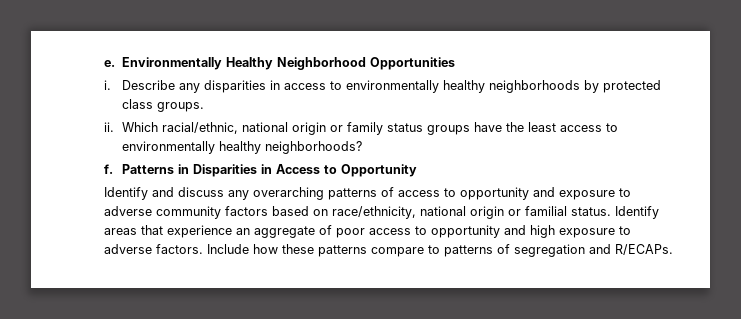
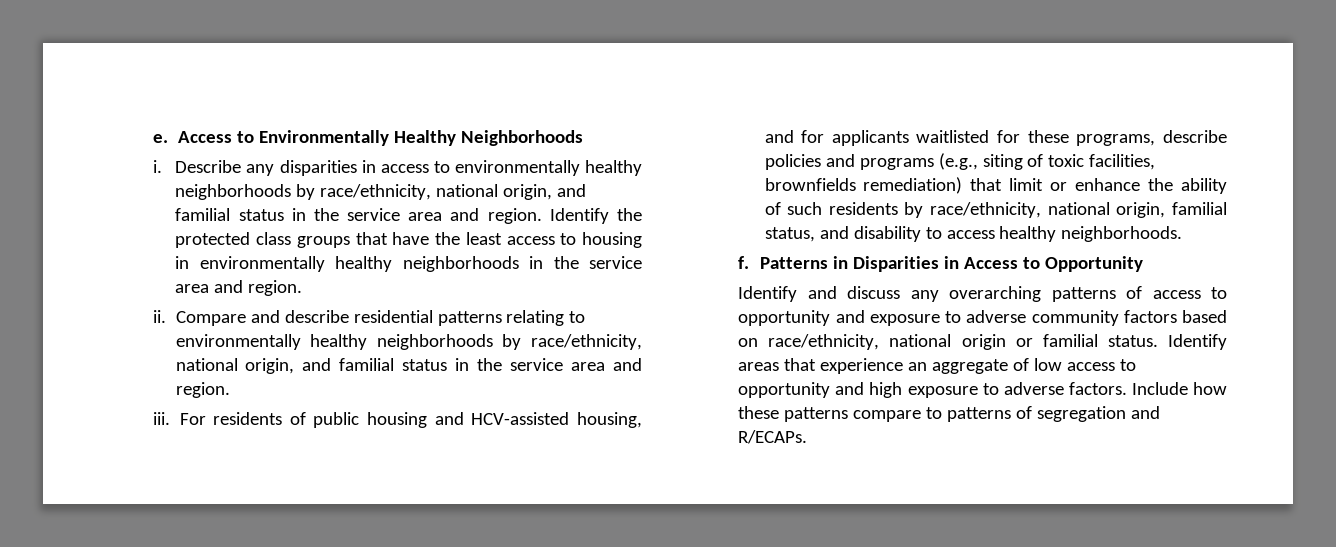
[121,57,455,70] Environmentally Healthy Neighborhood Opportunities -> [177,130,583,146] Access to Environmentally Healthy Neighborhoods
[602,80,661,93] [121,99,204,112] [103,122,470,135] protected class groups. // ii. Which racial/ethnic, national origin or family status groups -> [320,184,587,200] [175,208,642,224] [175,232,388,248] race/ethnicity, national origin, and familial status in the service area and region. Identify the protected class groups that
[121,141,362,154] environmentally healthy neighborhoods? -> [582,232,643,248] [175,256,643,272] [175,280,303,296] [153,310,586,326] [175,334,642,350] [175,358,643,374] [175,382,230,398] [153,412,642,428] [764,130,1227,146] [764,153,1156,170] [764,177,1227,194] [764,202,1227,218] [764,226,1183,242] housing in environmentally healthy neighborhoods in the service area and region. // ii. Compare and describe residential patterns relating to environmentally healthy neighborhoods by race/ethnicity, national origin, and familial status in the service area and region. // iii. For residents of public housing and HCV-assisted housing, and for applicants waitlisted for these programs, describe policies and programs (e.g., siting of toxic facilities, brownfields remediation) that limit or enhance the ability of such residents by race/ethnicity, national origin, familial status, and disability to access healthy neighborhoods.
[335,228,365,238] poor -> [1034,358,1063,371] low

